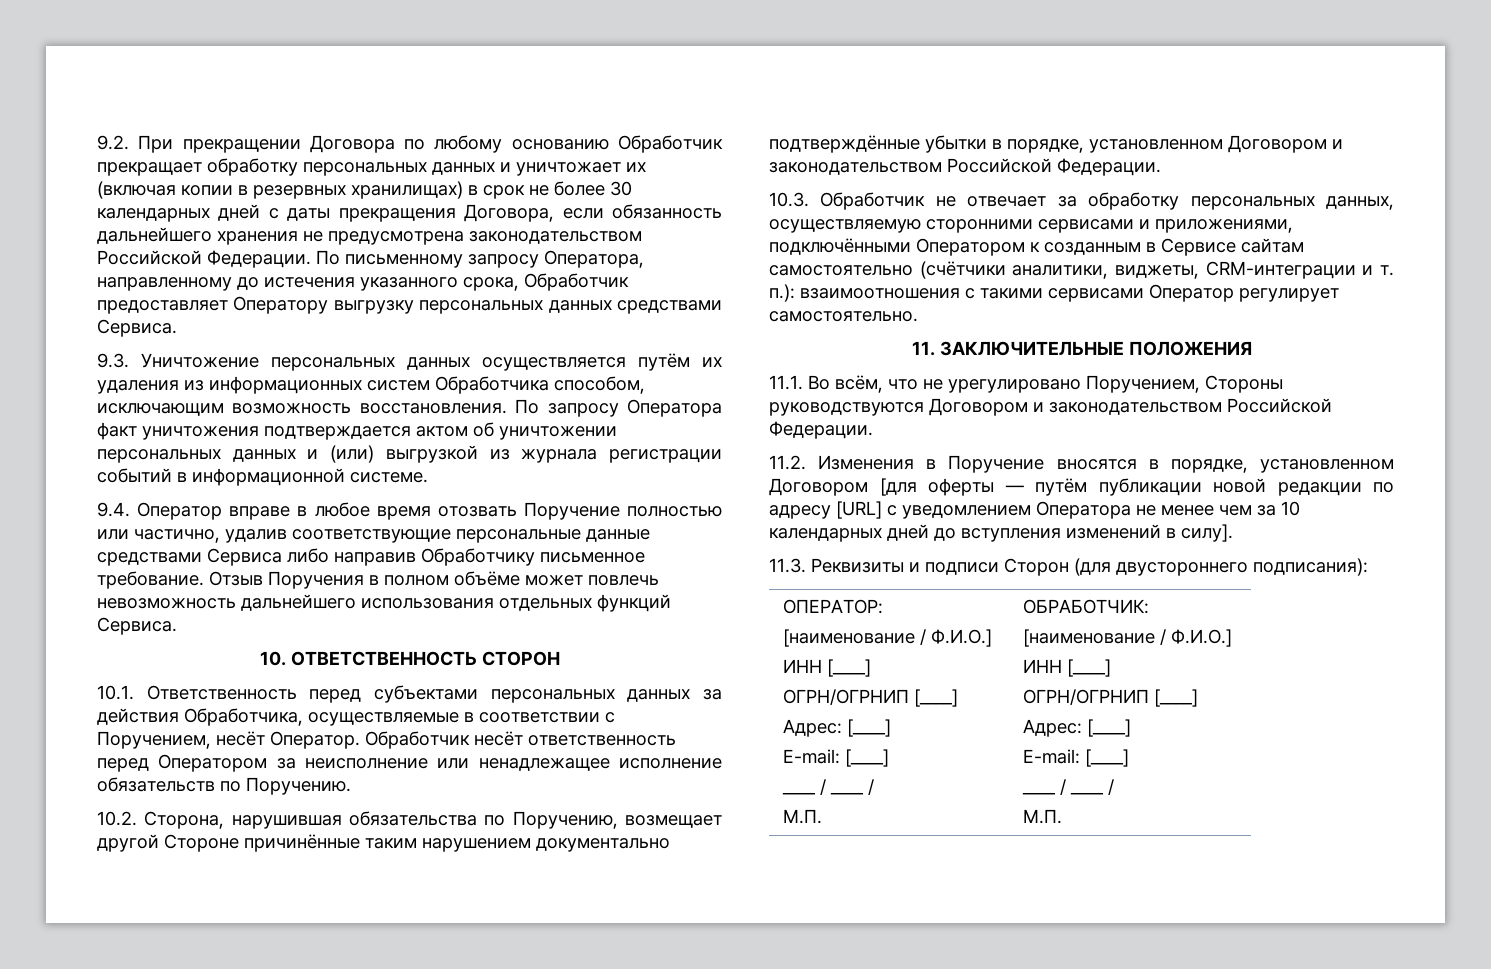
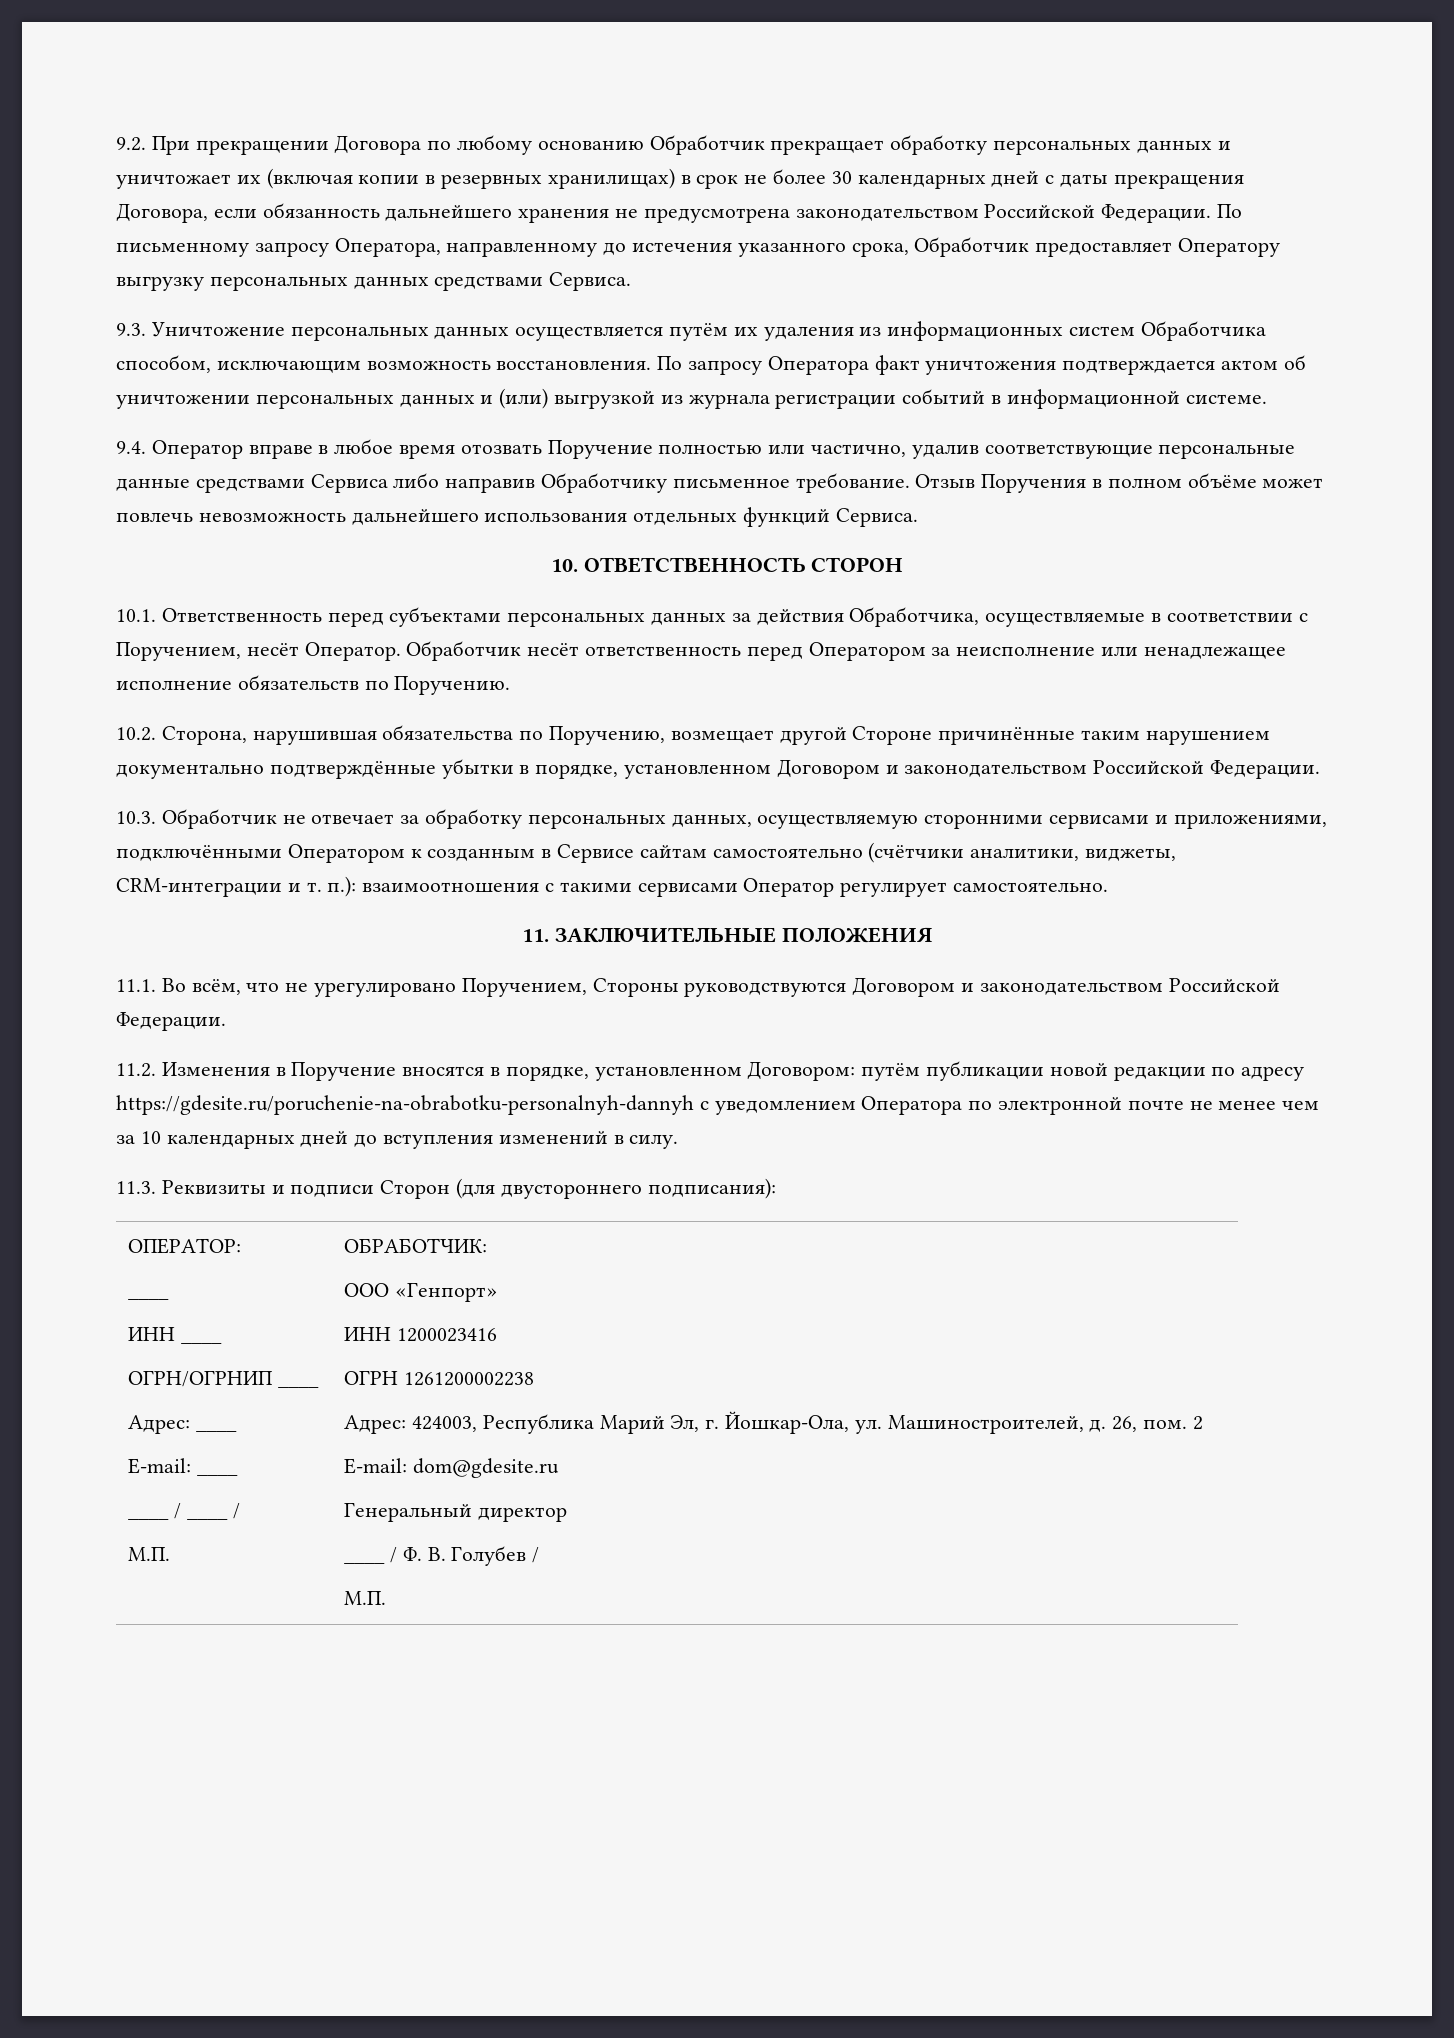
[769,478,1024,496] Договором [для оферты — -> [747,1061,856,1081] Договором:
[836,501,882,519] [URL] -> [116,1095,694,1115] https://gdesite.ru/poruchenie-na-obrabotku-personalnyh-dannyh
(1131, 510) none -> [968,1097,1184,1115] по электронной почте
[1181,524,1233,542] силу]. -> [629,1134,679,1149] силу.
[782,629,992,647] [782,659,871,677] [782,689,958,707] [782,719,891,737] [782,749,889,767] [наименование / Ф.И.О.] // ИНН [____] // ОГРН/ОГРНИП [____] // Адрес: [____] // E-mail: [____] -> [128,1297,170,1300] [128,1327,176,1341] [180,1341,222,1344] [128,1370,319,1388] [128,1415,237,1434] [128,1458,238,1476] ____ // ИНН ____ // ОГРН/ОГРНИП ____ // Адрес: ____ // E-mail: ____
[1022,629,1232,647] [1022,659,1111,677] [1022,689,1198,707] [1022,719,1131,737] [1022,749,1129,767] [1021,779,1104,795] [наименование / Ф.И.О.] // ИНН [____] // ОГРН/ОГРНИП [____] // Адрес: [____] // E-mail: [____] // ____ / ____ -> [344,1282,498,1302] [344,1327,497,1342] [344,1370,534,1386] [344,1411,1203,1434] [344,1458,559,1478] [344,1502,567,1522] [344,1546,527,1566] ООО «Генпорт» // ИНН 1200023416 // ОГРН 1261200002238 // Адрес: 424003, Республика Марий Эл, г. Йошкар-Ола, ул. Машиностроителей, д. 26, пом. 2 // E-mail: dom@gdesite.ru // Генеральный директор // ____ / Ф. В. Голубев

